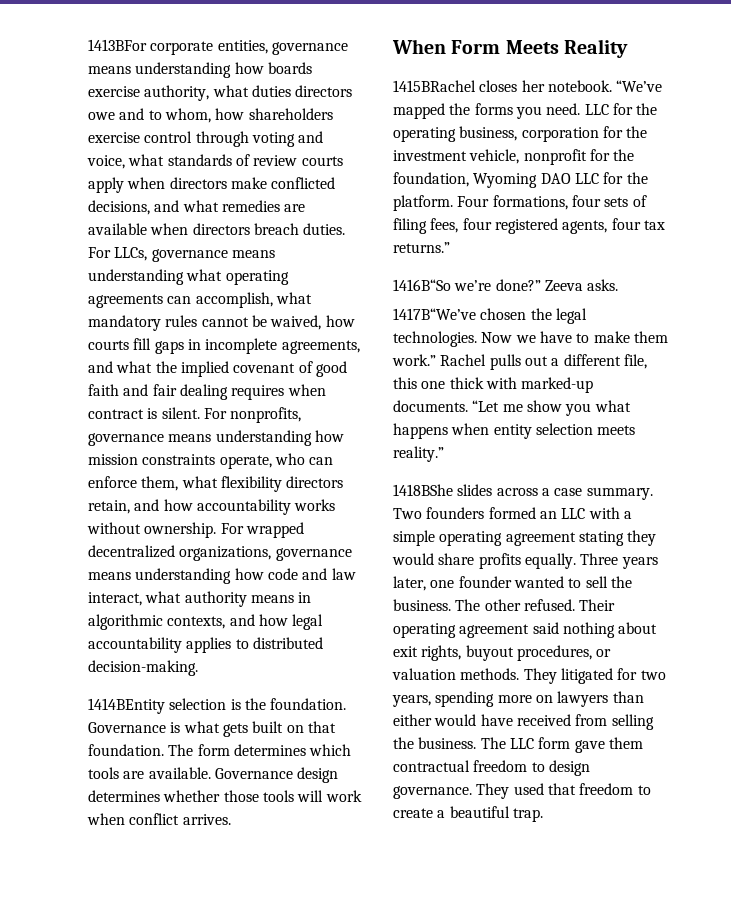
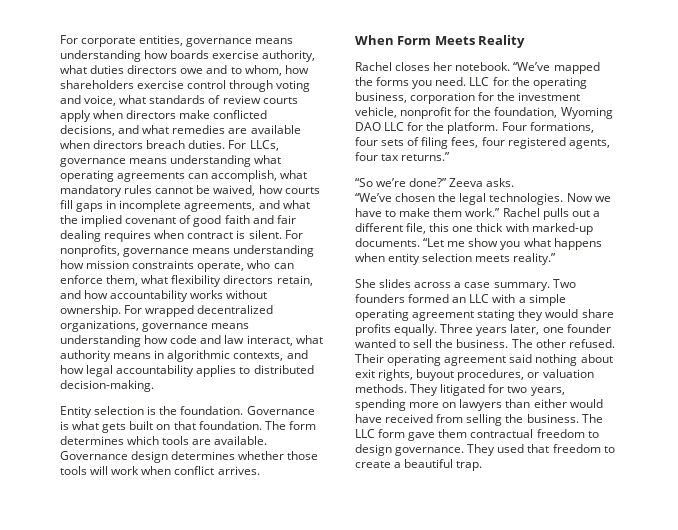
[88,39,147,51] 1413BFor -> [60,35,78,44] For
[88,698,165,714] 1414BEntity -> [60,406,92,418] Entity
[393,80,476,92] 1415BRachel -> [355,62,392,71] Rachel
[393,279,451,291] 1416B“So -> [355,178,373,187] “So
[393,308,476,320] 1417B“We’ve -> [355,193,392,202] “We’ve
[393,484,453,496] 1418BShe -> [355,279,376,288] She

